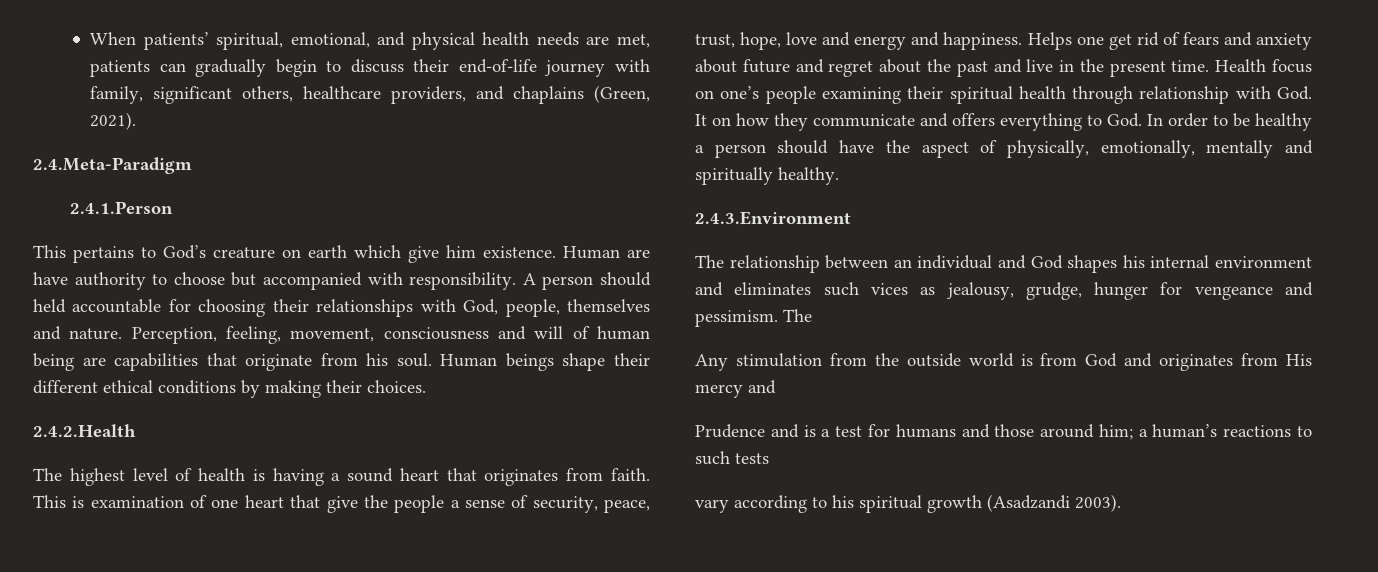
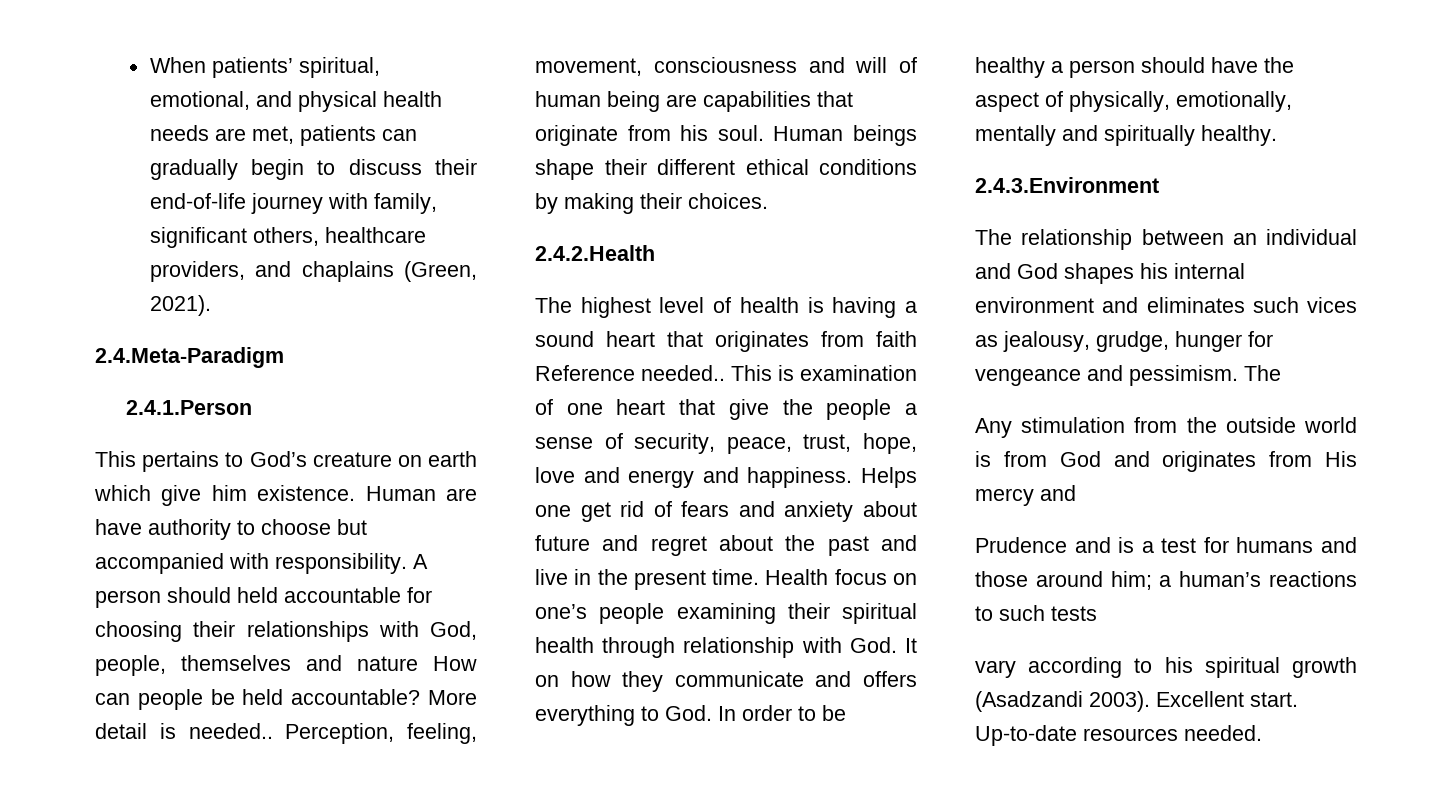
[69,328,123,340] nature. -> [357,656,477,671] [95,689,478,710] [95,723,273,739] nature How can people be held accountable? More detail is needed..
[611,468,650,481] faith. -> [876,331,917,347] [535,365,725,381] faith Reference needed..
(1121, 503) none -> [1156,691,1298,707] [975,725,1262,746] Excellent start. Up-to-date resources needed.

